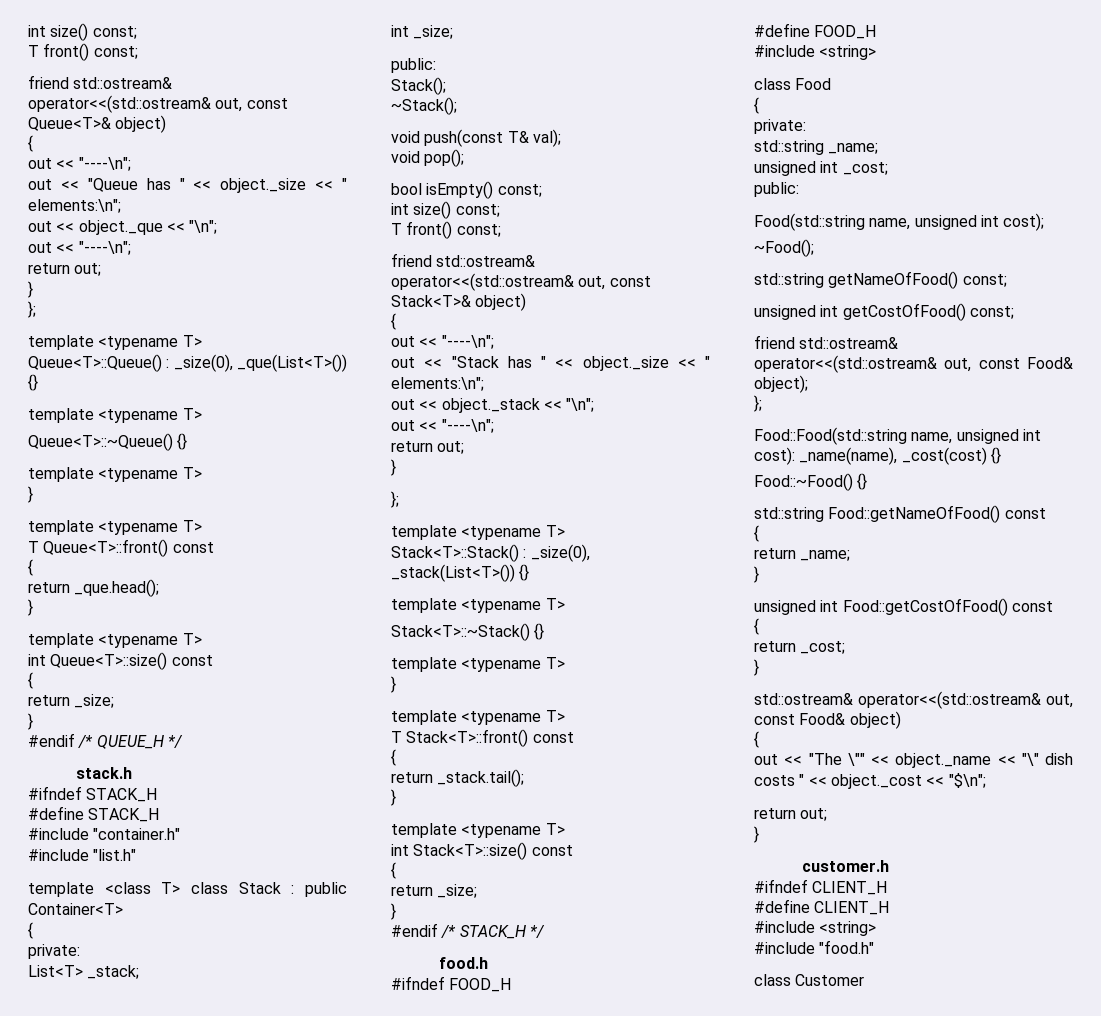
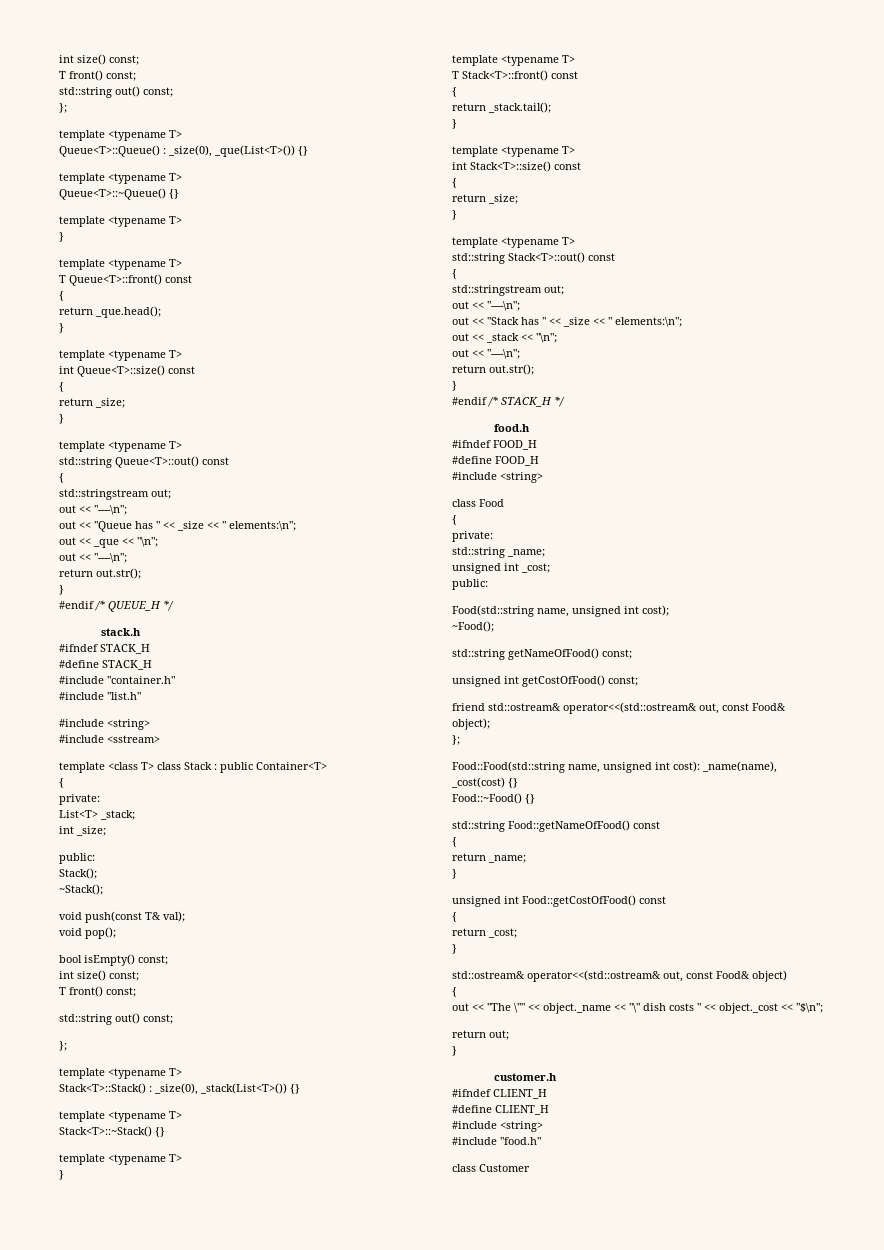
[28,23,137,41] [28,43,138,61] [28,75,173,89] [28,95,288,113] [28,115,167,133] [28,135,33,152] [28,157,131,171] [28,178,347,193] [28,199,121,213] [28,220,218,235] [28,241,131,255] [28,263,102,276] [28,281,33,298] int size() const; // T front() const; // friend std::ostream& operator<<(std::ostream& out, const Queue<T>& object) // { // out << "----\n"; // out << "Queue has " << object._size << " elements:\n"; // out << object._que << "\n"; // out << "----\n"; // return out; // } -> [59,54,139,65] [59,70,136,81] [59,86,173,98] int size() const; // T front() const; // std::string out() const;
(33, 721) none -> [59,441,182,452] [59,456,229,468] [59,473,64,483] [59,489,171,500] [59,505,127,515] [59,521,296,532] [59,537,158,548] [59,553,127,563] [59,568,141,579] [59,585,64,595] // template <typename T> // std::string Queue<T>::out() const // { // std::stringstream out; // out << "----\n"; // out << "Queue has " << _size << " elements:\n"; // out << _que << "\n"; // out << "----\n"; // return out.str(); // }
(137, 855) none -> [59,719,150,730] [59,735,160,743] // #include <string> // #include <sstream>
[391,253,536,267] [391,273,651,291] [391,293,527,311] [391,313,396,330] [391,335,494,349] [391,356,710,371] [391,377,484,391] [391,398,595,413] [391,419,494,433] [391,441,465,454] [391,459,396,476] friend std::ostream& operator<<(std::ostream& out, const Stack<T>& object) // { // out << "----\n"; // out << "Stack has " << object._size << " elements:\n"; // out << object._stack << "\n"; // out << "----\n"; // return out; // } -> [59,1013,173,1025] std::string out() const;
(396, 911) none -> [452,237,575,248] [452,252,615,264] [452,269,457,279] [452,285,564,296] [452,301,520,311] [452,317,682,327] [452,333,557,343] [452,349,520,359] [452,364,534,375] [452,381,457,391] // template <typename T> // std::string Stack<T>::out() const // { // std::stringstream out; // out << "----\n"; // out << "Stack has " << _size << " elements:\n"; // out << _stack << "\n"; // out << "----\n"; // return out.str(); // }

